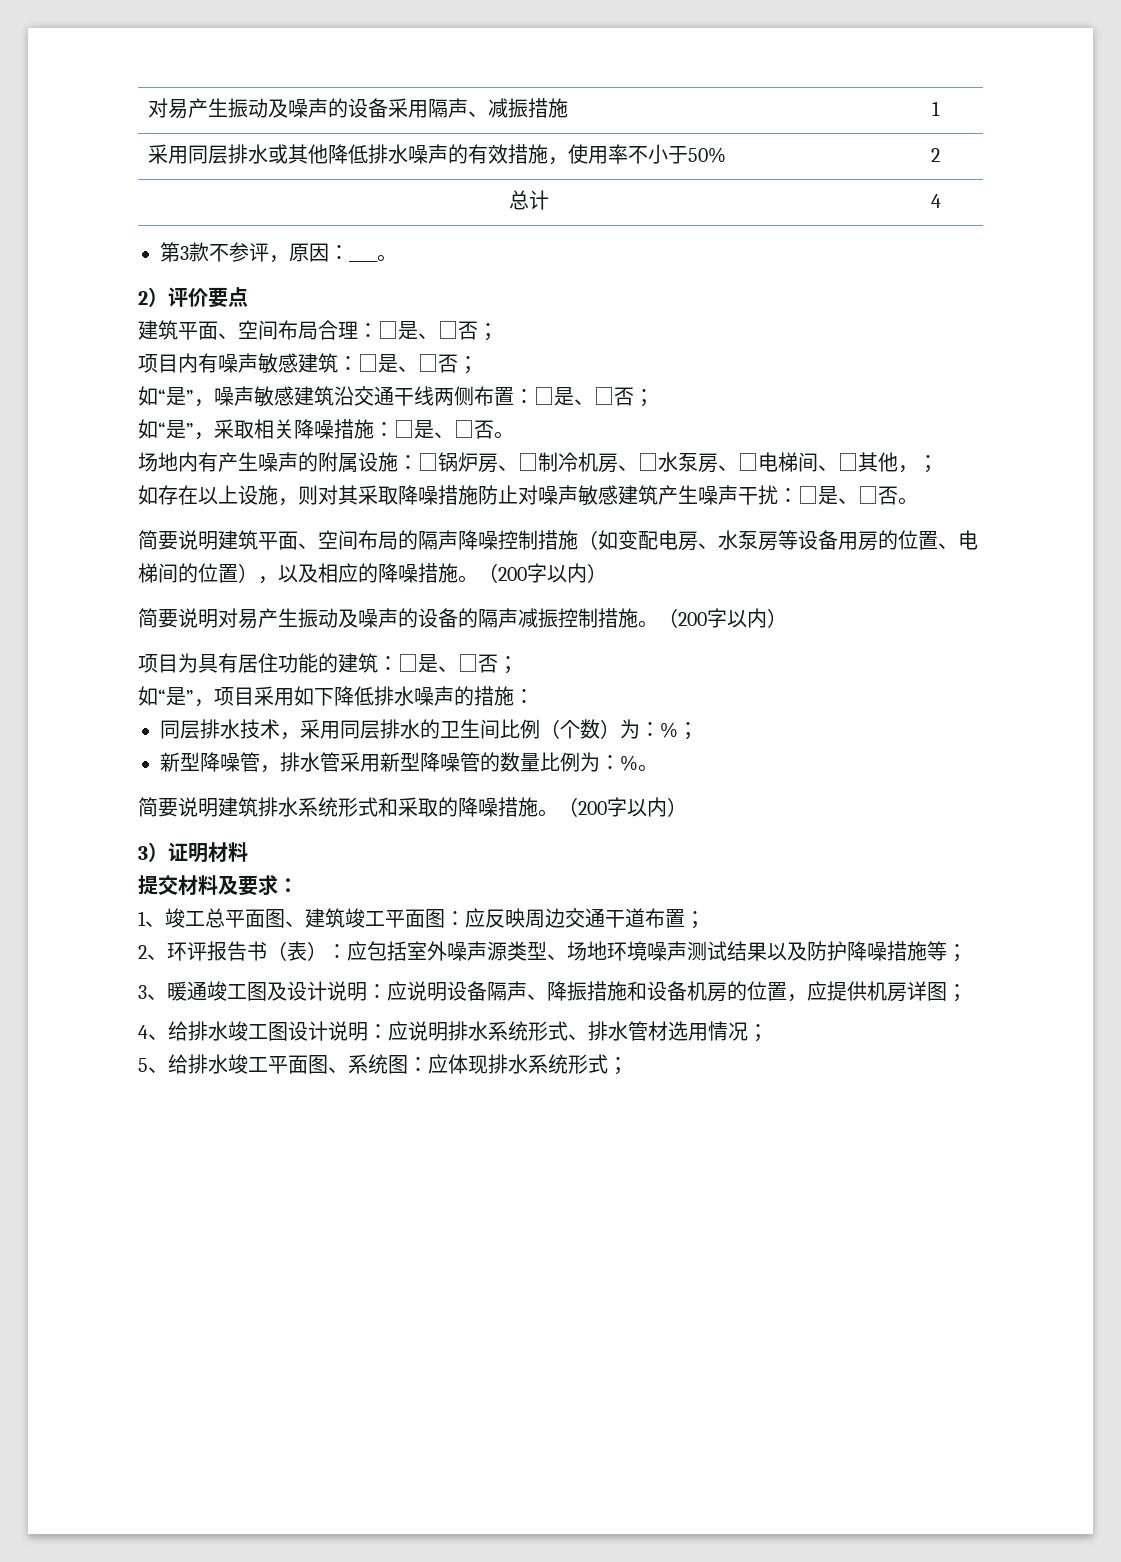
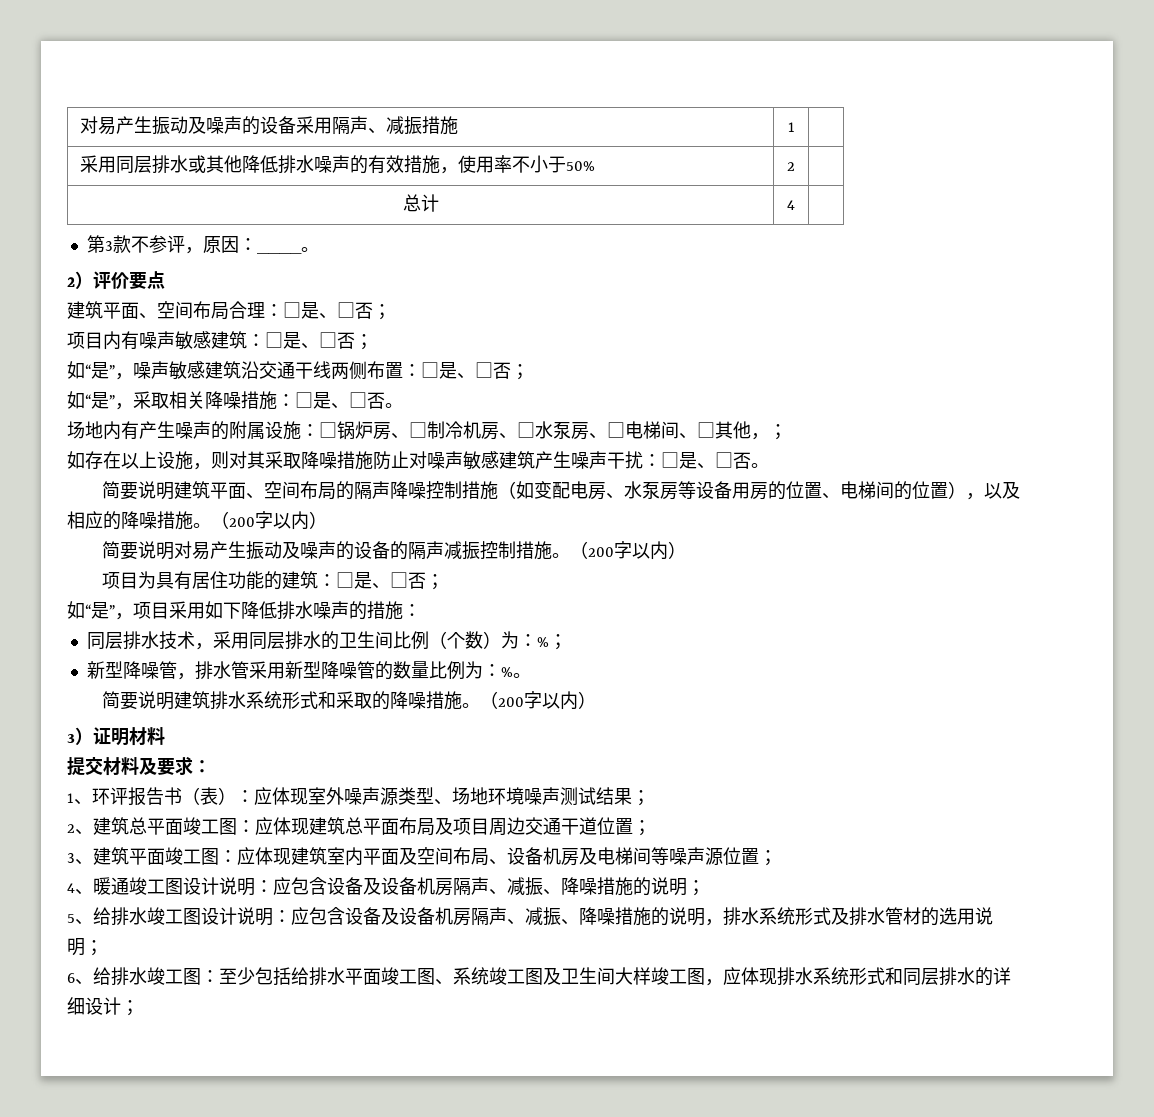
[165,908,705,929] [138,945,167,960] 竣工总平面图、建筑竣工平面图：应反映周边交通干道布置； // 2、 -> (92, 802) none
[367,941,407,961] 包括 -> [272,787,308,805] 体现
[767,941,967,962] [138,985,147,999] 以及防护降噪措施等； // 3 -> [632,790,650,806] [67,817,651,836] [67,847,777,866] [67,883,75,893] ； // 2、建筑总平面竣工图：应体现建筑总平面布局及项目周边交通干道位置； // 3、建筑平面竣工图：应体现建筑室内平面及空间布局、设备机房及电梯间等噪声源位置； // 4
[267,981,967,1002] [138,1025,148,1039] 及设计说明：应说明设备隔声、降振措施和设备机房的位置，应提供机房详图； // 4 -> [183,877,705,896] [67,914,75,923] 设计说明：应包含设备及设备机房隔声、减振、降噪措施的说明； // 5
[408,1021,588,1041] 说明排水系统形式、 -> [309,907,849,926] 包含设备及设备机房隔声、减振、降噪措施的说明，排水系统形式及
[668,1021,768,1042] [138,1054,428,1074] 选用情况； // 5、给排水竣工平面图、系统图： -> [921,907,993,926] [67,938,103,956] [67,967,723,986] 的选用说明； // 6、给排水竣工图：至少包括给排水平面竣工图、系统竣工图及卫生间大样竣工图，
(608, 1064) none -> [885,967,1011,986] [67,997,121,1015] 和同层排水的详细设计

